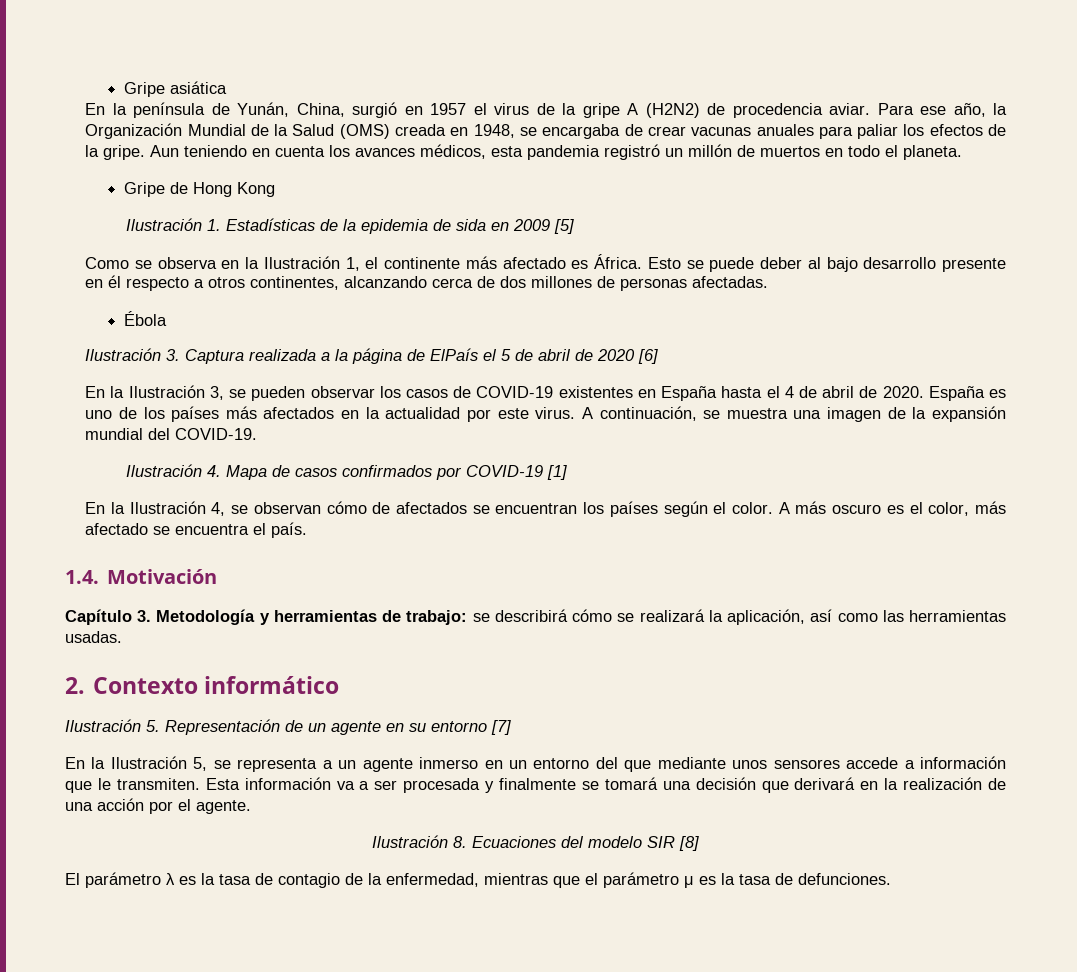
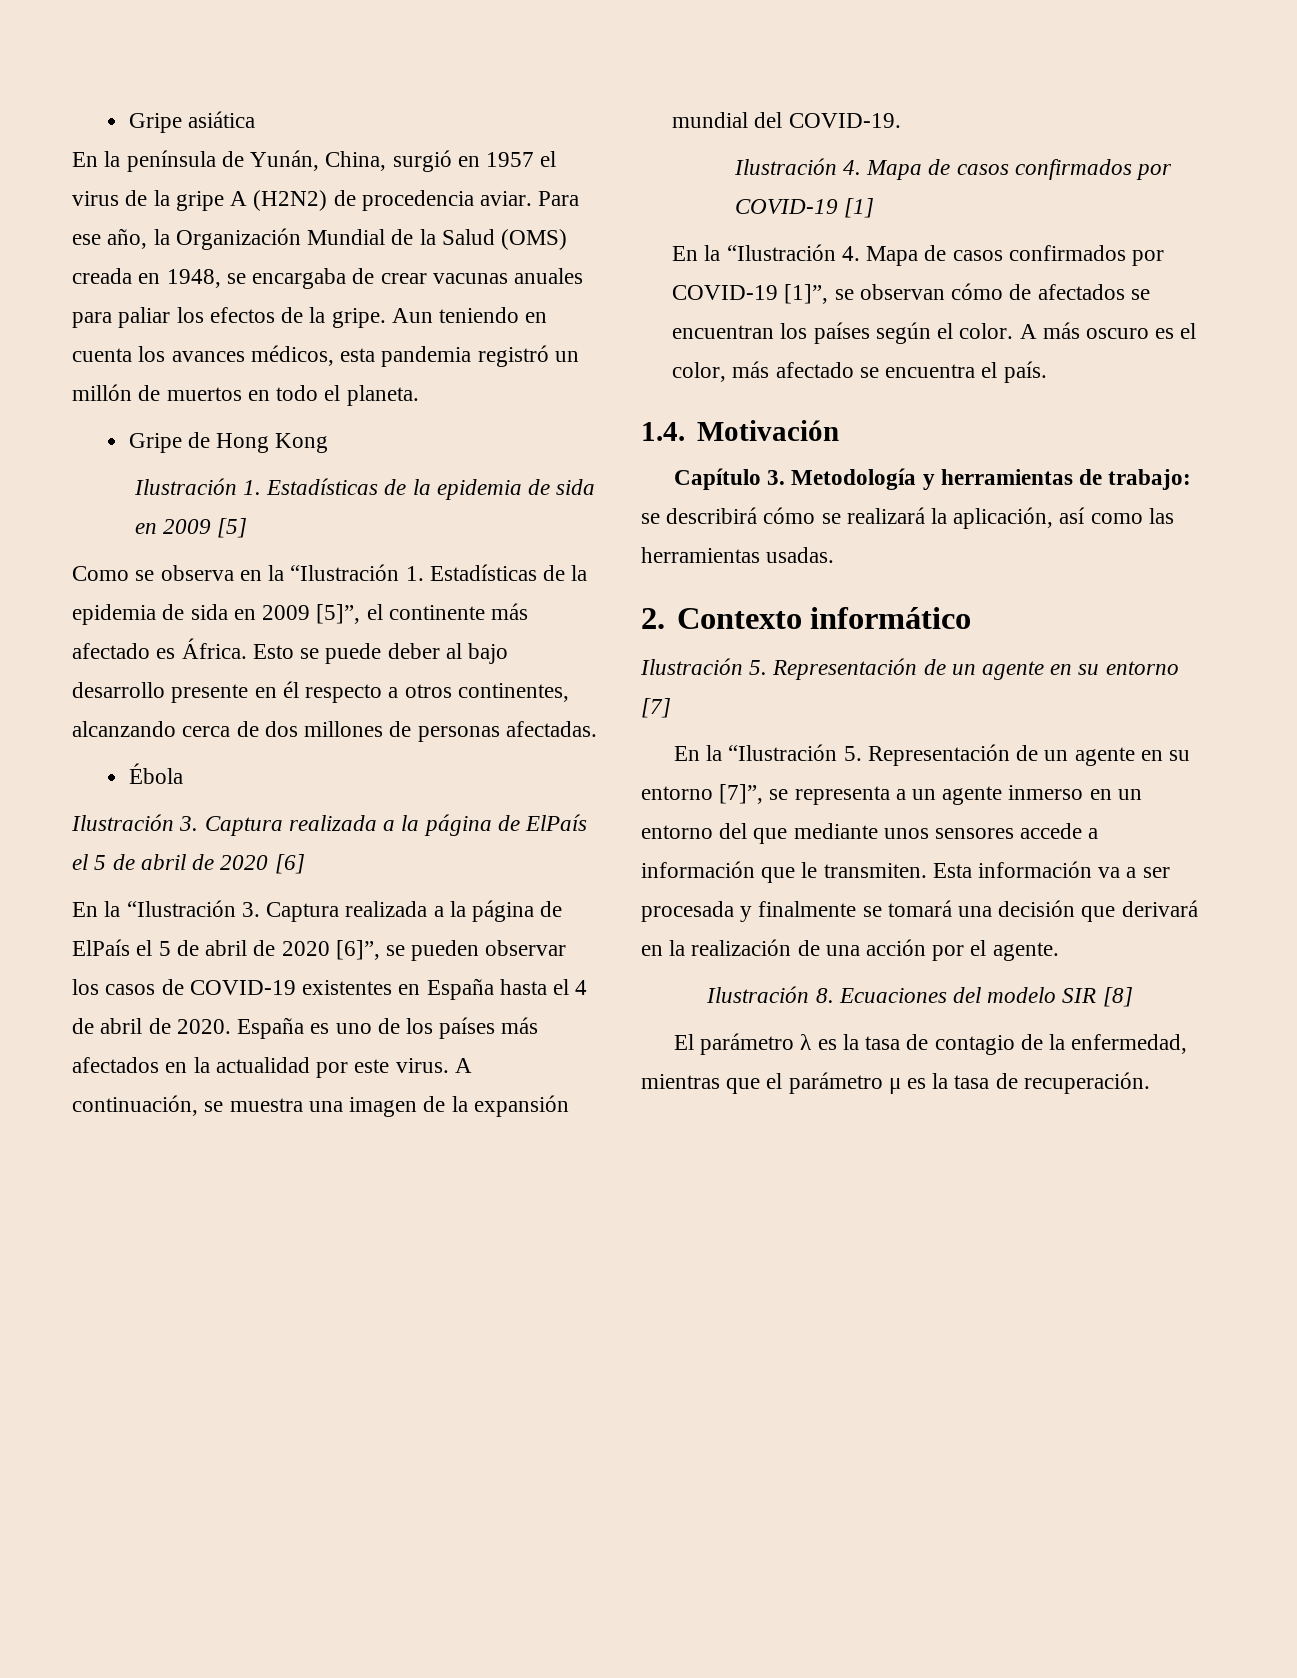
[263,256,360,271] Ilustración 1, -> [290,564,588,581] [72,604,361,625] “Ilustración 1. Estadísticas de la epidemia de sida en 2009 [5]”,
[128,385,224,400] Ilustración 3, -> [126,900,563,922] [72,939,380,960] “Ilustración 3. Captura realizada a la página de ElPaís el 5 de abril de 2020 [6]”,
[129,501,226,516] Ilustración 4, -> [726,244,1164,266] [672,284,829,304] “Ilustración 4. Mapa de casos confirmados por COVID-19 [1]”,
[110,756,208,771] Ilustración 5, -> [728,744,1190,766] [641,784,764,804] “Ilustración 5. Representación de un agente en su entorno [7]”,
[798,873,891,885] defunciones. -> [1023,1072,1150,1094] recuperación.

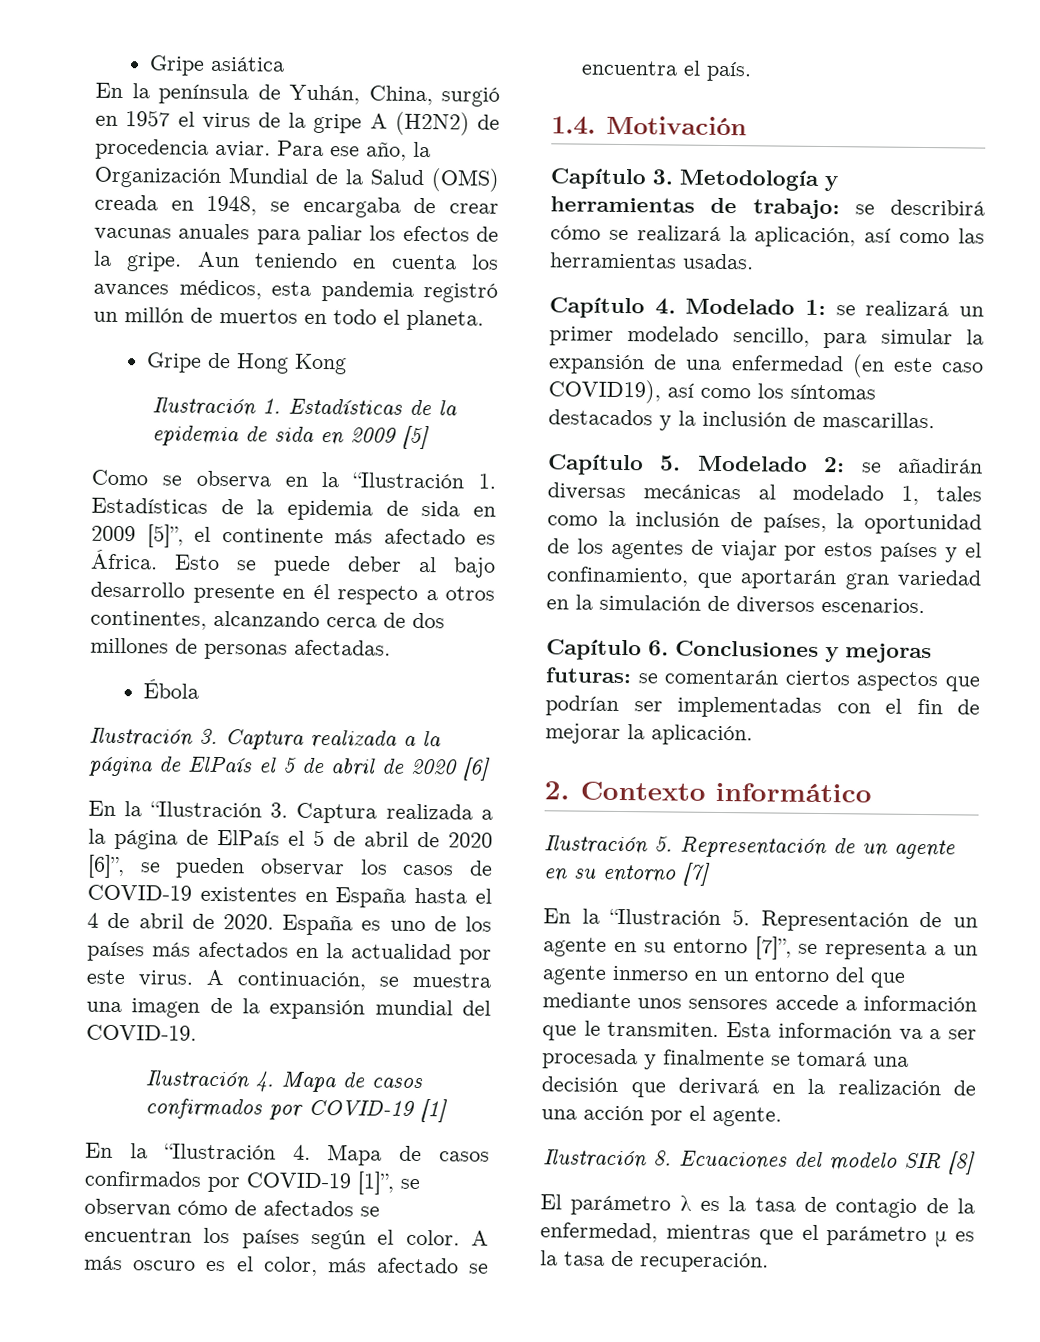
[250,150,320,171] Yunán, -> [289,84,361,105] Yuhán,
(835, 555) none -> [549,297,984,319] [549,326,984,349] [548,354,984,378] [548,379,876,404] [548,409,935,431] [547,454,983,476] [547,482,982,505] [547,510,982,535] [547,538,983,563] [546,566,982,590] [546,594,925,614] [546,639,932,664] [545,667,980,692] [545,695,980,719] [545,723,753,746] // Capítulo 4. Modelado 1: se realizará un primer modelado sencillo, para simular la expansión de una enfermedad (en este caso COVID19), así como los síntomas destacados y la inclusión de mascarillas. // Capítulo 5. Modelado 2: se añadirán diversas mecánicas al modelado 1, tales como la inclusión de países, la oportunidad de los agentes de viajar por estos países y el confinamiento, que aportarán gran variedad en la simulación de diversos escenarios. // Capítulo 6. Conclusiones y mejoras futuras: se comentarán ciertos aspectos que podrían ser implementadas con el fin de mejorar la aplicación.

